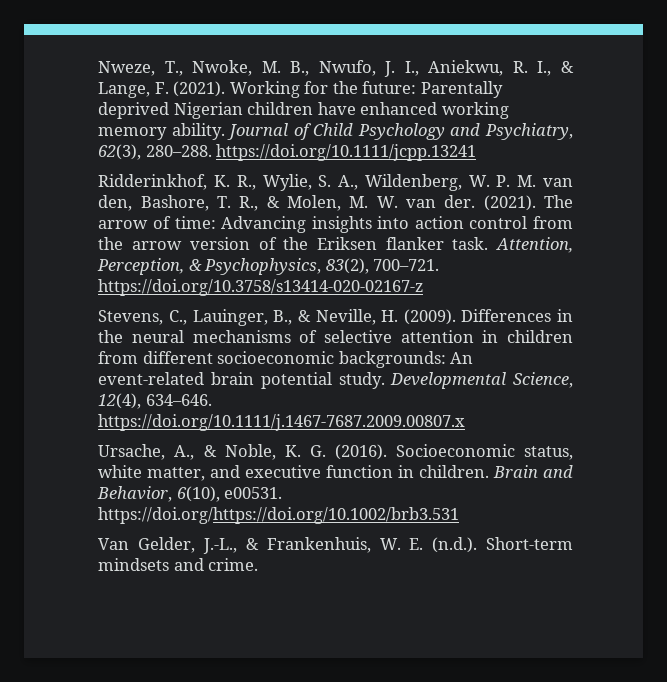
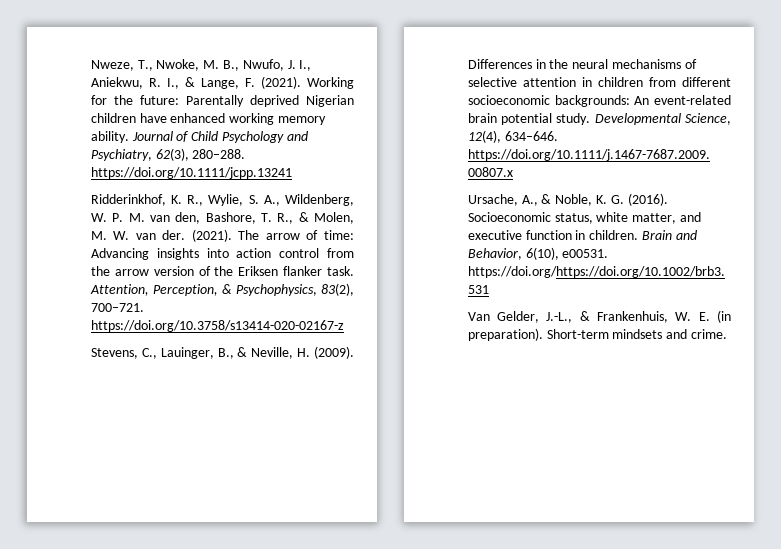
[432,537,478,553] (n.d.). -> [717,310,731,323] [467,328,543,341] (in preparation).

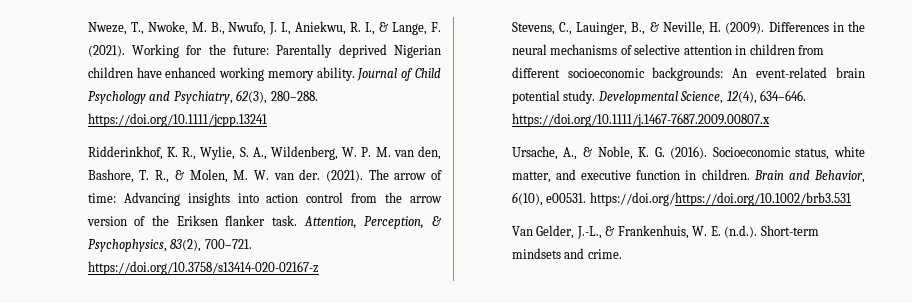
[717,310,731,323] [467,328,543,341] (in preparation). -> [724,225,758,238] (n.d.).

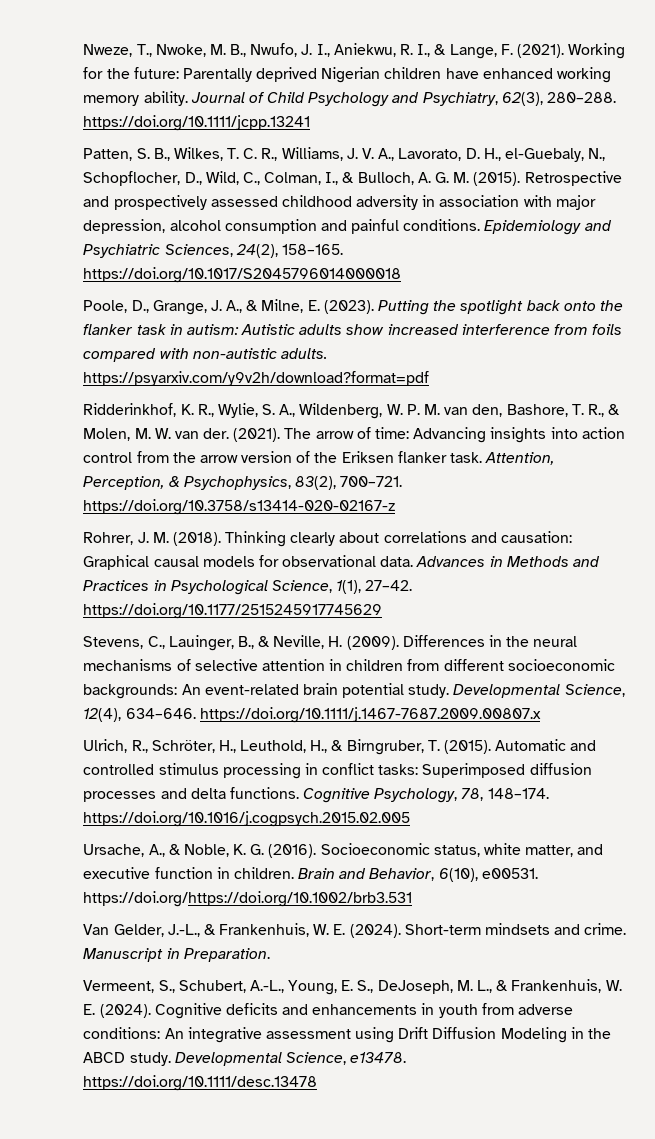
(267, 120) none -> [83,147,606,162] [83,171,622,186] [83,195,596,210] [83,219,612,235] [83,244,343,258] [83,267,402,283] [83,299,623,315] [83,324,623,335] [83,348,327,362] [83,371,430,386] // Patten, S. B., Wilkes, T. C. R., Williams, J. V. A., Lavorato, D. H., el-Guebaly, N., Schopflocher, D., Wild, C., Colman, I., & Bulloch, A. G. M. (2015). Retrospective and prospectively assessed childhood adversity in association with major depression, alcohol consumption and painful conditions. Epidemiology and Psychiatric Sciences, 24(2), 158–165. https://doi.org/10.1017/S2045796014000018 // Poole, D., Grange, J. A., & Milne, E. (2023). Putting the spotlight back onto the flanker task in autism: Autistic adults show increased interference from foils compared with non-autistic adults. https://psyarxiv.com/y9v2h/download?format=pdf
(319, 268) none -> [83,531,573,547] [83,555,601,570] [83,580,413,595] [83,603,383,619] // Rohrer, J. M. (2018). Thinking clearly about correlations and causation: Graphical causal models for observational data. Advances in Methods and Practices in Psychological Science, 1(1), 27–42. https://doi.org/10.1177/2515245917745629
(770, 120) none -> [83,739,597,755] [83,763,592,779] [83,787,549,803] [83,811,411,827] // Ulrich, R., Schröter, H., Leuthold, H., & Birngruber, T. (2015). Automatic and controlled stimulus processing in conflict tasks: Superimposed diffusion processes and delta functions. Cognitive Psychology, 78, 148–174. https://doi.org/10.1016/j.cogpsych.2015.02.005
[724,225,758,238] (n.d.). -> [349,924,401,938] (2024).
(622, 254) none -> [83,948,270,962] [83,979,622,995] [83,1003,574,1019] [83,1027,612,1043] [83,1052,407,1066] [83,1075,318,1091] Manuscript in Preparation. // Vermeent, S., Schubert, A.-L., Young, E. S., DeJoseph, M. L., & Frankenhuis, W. E. (2024). Cognitive deficits and enhancements in youth from adverse conditions: An integrative assessment using Drift Diffusion Modeling in the ABCD study. Developmental Science, e13478. https://doi.org/10.1111/desc.13478

